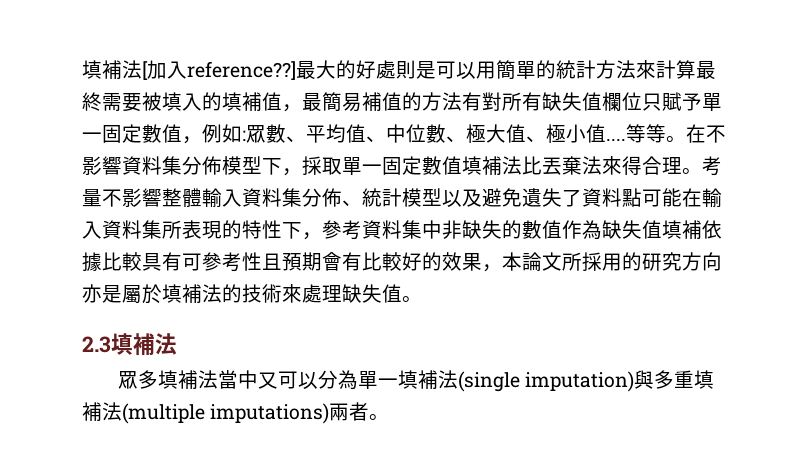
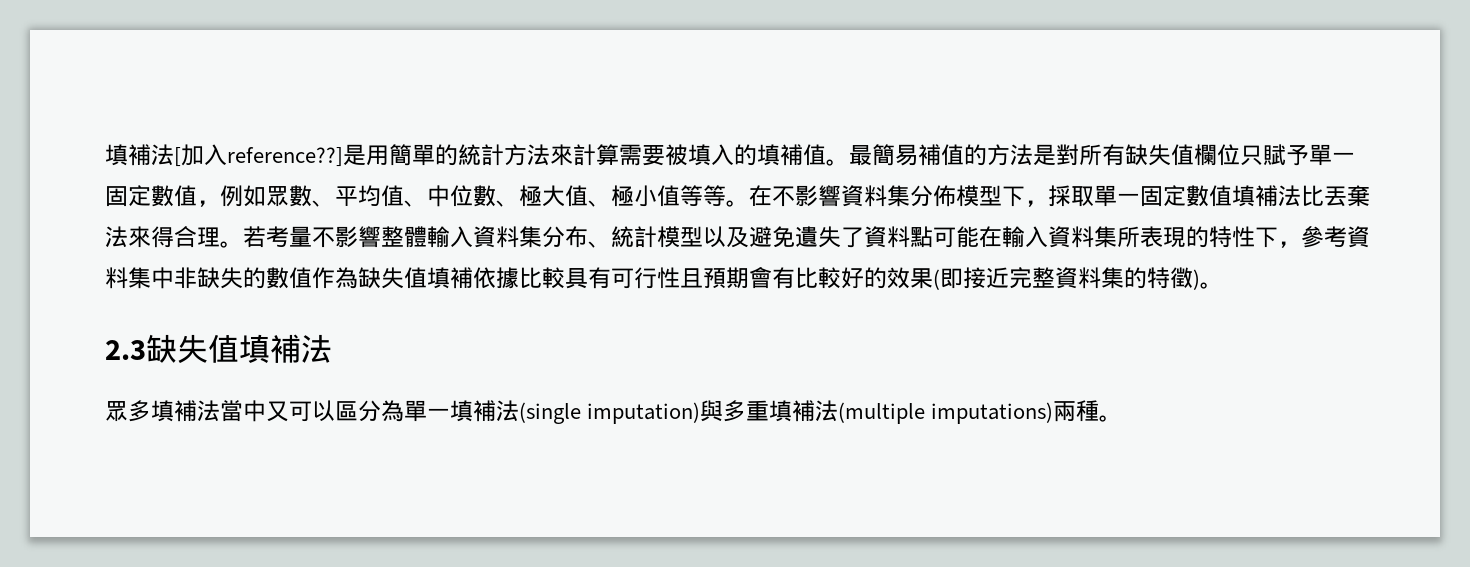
[296,60,476,79] 最大的好處則是可以 -> [343,144,366,166] 是
[696,60,716,79] [82,92,102,111] 最終 -> (619, 155) none
[282,104,302,112] ， -> [826,159,849,166] 。
[462,92,482,111] 有 -> [1033,144,1056,166] 是
[242,130,246,141] : -> (266, 196) none
[606,139,626,141] .... -> (680, 196) none
(702, 171) none -> [243,226,266,248] 若
[322,188,342,207] 佈 -> [565,226,588,248] 布
[202,252,242,272] 參考 -> [634,267,657,289] 行
[482,252,722,272] [82,284,422,304] [82,336,111,353] ，本論文所採用的研究方向亦是屬於填補法的技術來處理缺失值。 // 2.3 -> [933,267,1223,290] [105,334,239,364] (即接近完整資料集的特徵)。 // 2.3缺失值
(318, 380) none -> [335,401,358,421] 區
[349,402,370,421] 者 -> [1076,400,1100,422] 種

